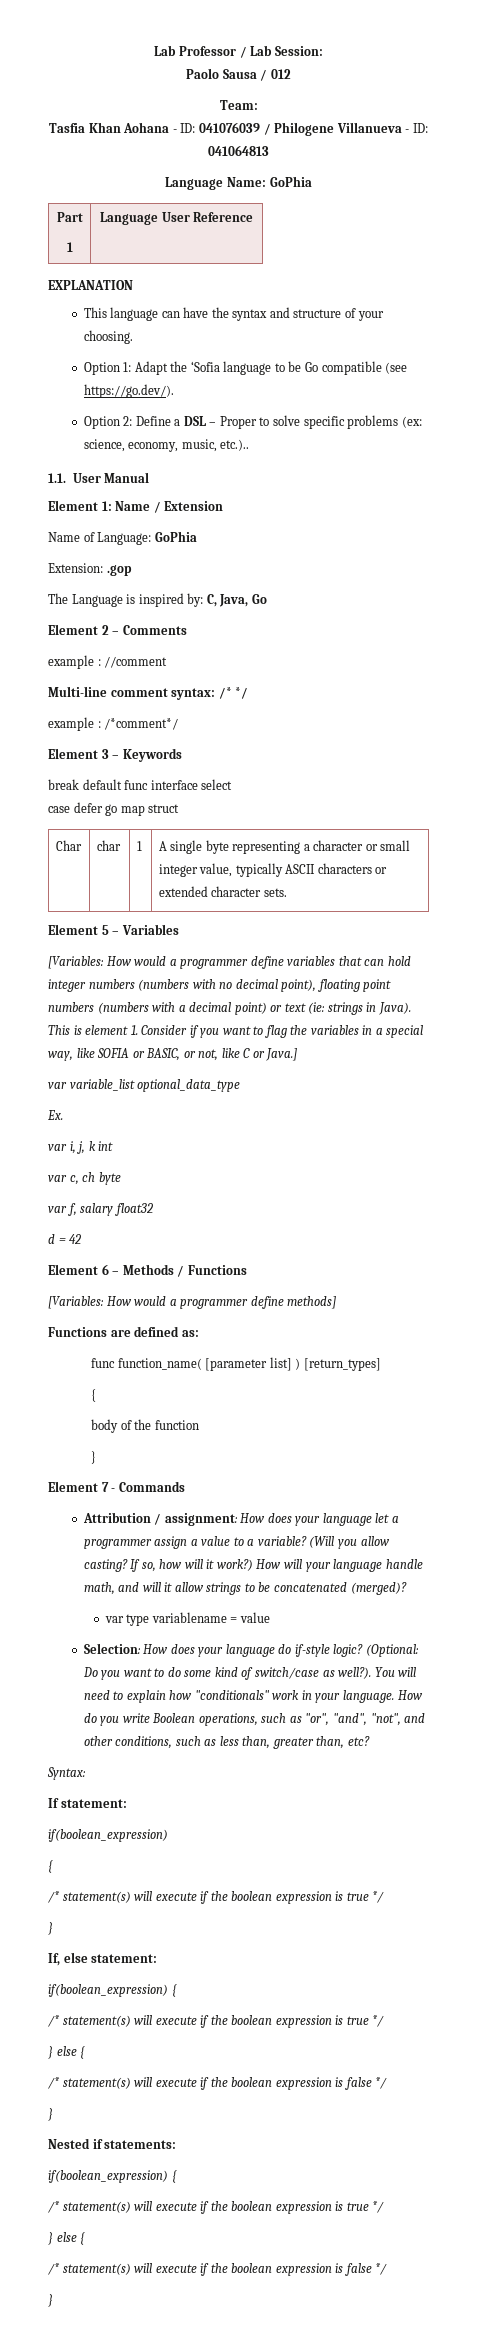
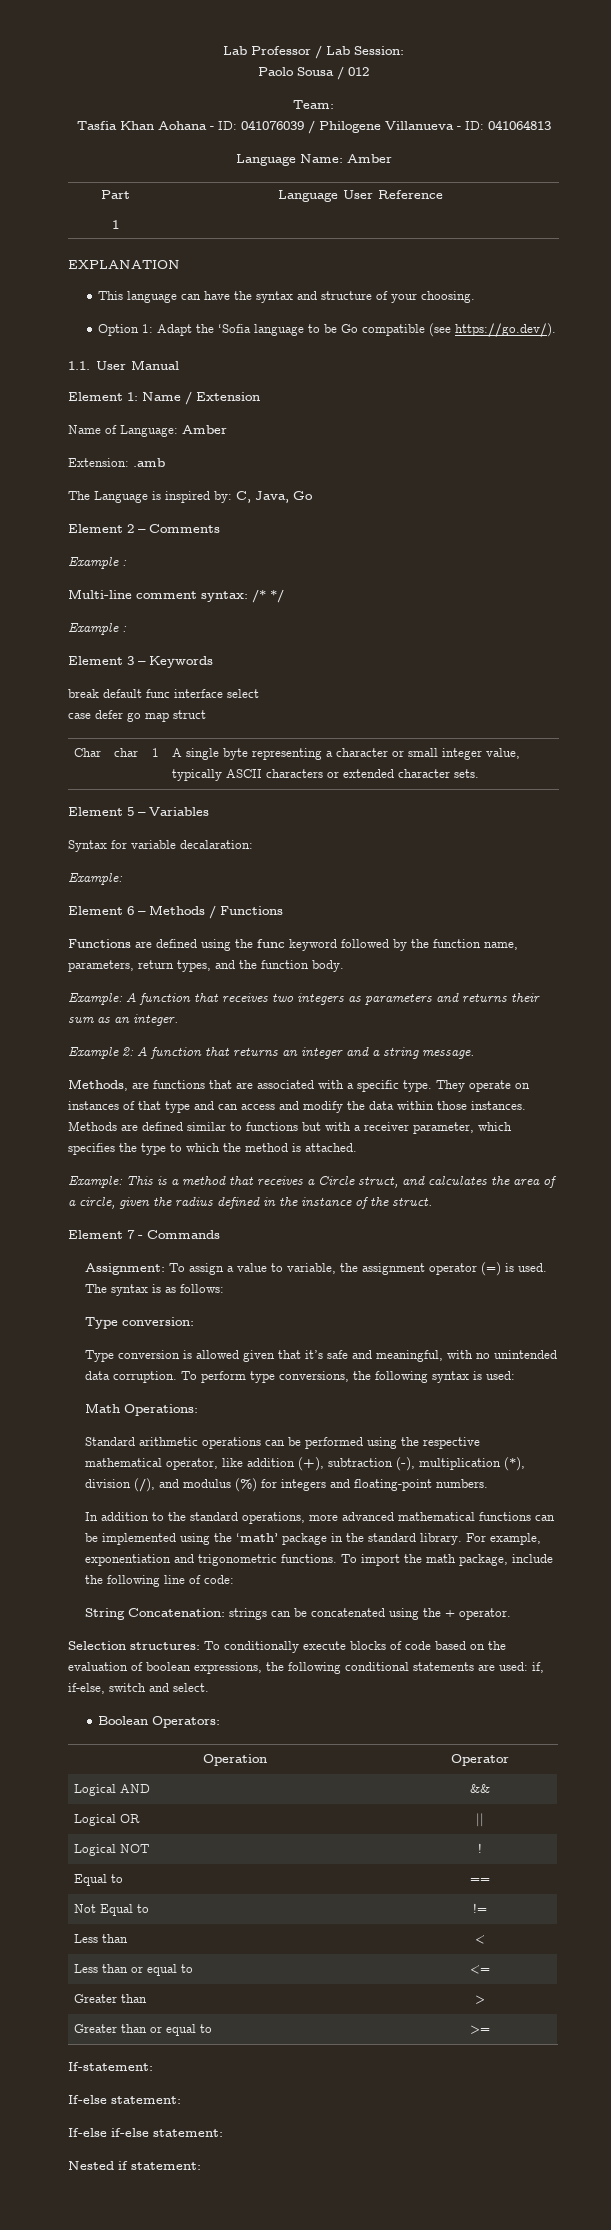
[222,69,257,79] Sausa -> [297,67,334,76] Sousa
[269,176,312,187] GoPhia -> [346,154,392,163] Amber
[83,415,422,429] [83,439,250,452] // Option 2: Define a DSL – Proper to solve specific problems (ex: science, economy, music, etc.).. -> (557, 330) none
[154,531,197,542] GoPhia -> [182,425,227,434] Amber
[106,565,132,576] .gop -> [133,458,165,467] .amb
[48,655,168,669] example : //comment -> [68,557,127,569] Example :
[48,717,179,731] example : /*comment*/ -> [68,623,127,635] Example :
[48,956,411,969] [48,979,392,992] [48,1002,411,1015] [48,1025,424,1038] [48,1048,298,1061] [48,1079,241,1092] [47,1110,63,1120] [48,1141,114,1154] [48,1172,121,1185] [48,1203,153,1216] [48,1234,82,1244] [Variables: How would a programmer define variables that can hold integer numbers (numbers with no decimal point), floating point numbers (numbers with a decimal point) or text (ie: strings in Java). This is element 1. Consider if you want to flag the variables in a special way, like SOFIA or BASIC, or not, like C or Java.] // var variable_list optional_data_type // Ex. // var i, j, k int // var c, ch byte // var f, salary float32 // d = 42 -> [68,840,253,852] [68,873,123,885] Syntax for variable decalaration: // Example:
[48,1296,337,1309] [48,1326,199,1337] [91,1357,381,1371] [91,1389,97,1402] [91,1419,199,1433] [91,1451,97,1464] [48,1481,185,1492] [82,1512,400,1526] [83,1536,390,1549] [83,1559,423,1572] [83,1582,407,1595] [104,1612,270,1626] [83,1643,420,1657] [82,1667,417,1680] [83,1690,423,1703] [83,1713,426,1726] [83,1736,371,1749] [47,1767,86,1780] [48,1798,127,1808] [48,1829,168,1842] [48,1860,53,1873] [48,1891,385,1904] [48,1922,53,1935] [48,1952,158,1966] [48,1984,177,1997] [48,2015,385,2028] [48,2046,86,2059] [48,2077,388,2090] [48,2108,53,2121] [48,2138,177,2149] [48,2170,177,2183] [48,2201,385,2214] [48,2232,86,2245] [48,2263,388,2276] [48,2294,53,2307] [Variables: How would a programmer define methods] // Functions are defined as: // func function_name( [parameter list] ) [return_types] // { // body of the function // } // Element 7 - Commands // Attribution / assignment: How does your language let a programmer assign a value to a variable? (Will you allow casting? If so, how will it work?) How will your language handle math, and will it allow strings to be concatenated (merged)? // var type variablename = value // Selection: How does your language do if-style logic? (Optional: Do you want to do some kind of switch/case as well?). You will need to explain how "conditionals" work in your language. How do you write Boolean operations, such as "or", "and", "not", and other conditions, such as less than, greater than, etc? // Syntax: // If statement: // if(boolean_expression) // { // /* statement(s) will execute if the boolean expression is true */ // } // If, else statement: // if(boolean_expression) { // /* statement(s) will execute if the boolean expression is true */ // } else { // /* statement(s) will execute if the boolean expression is false */ // } // Nested if statements: // if(boolean_expression) { // /* statement(s) will execute if the boolean expression is true */ // } else { // /* statement(s) will execute if the boolean expression is false */ // } -> [68,939,518,951] [68,960,344,972] [68,993,540,1005] [68,1014,178,1026] [68,1047,474,1059] [68,1079,530,1092] [68,1101,526,1113] [68,1121,512,1134] [68,1143,357,1155] [68,1176,557,1188] [68,1197,432,1209] [68,1230,220,1239] [84,1262,547,1276] [84,1284,224,1296] [84,1317,194,1329] [84,1350,557,1362] [84,1371,515,1383] [84,1403,198,1416] [84,1437,480,1449] [84,1457,525,1471] [84,1478,488,1492] [84,1512,555,1524] [84,1533,541,1545] [84,1554,553,1566] [84,1575,234,1587] [84,1608,511,1620] [68,1641,506,1653] [68,1662,544,1674] [68,1683,209,1694] [98,1716,221,1728] [203,1754,267,1766] [450,1754,509,1766] [74,1784,151,1796] [469,1784,490,1793] [74,1814,141,1826] [475,1813,484,1827] [74,1844,150,1856] [477,1843,482,1853] [74,1874,124,1886] [469,1878,490,1883] [74,1904,150,1916] [472,1903,487,1913] [74,1934,129,1943] [474,1935,485,1944] [74,1964,194,1976] [469,1965,490,1974] [74,1994,148,2003] [474,1995,485,2004] [74,2024,213,2036] [469,2025,490,2034] [68,2062,153,2071] [68,2095,181,2104] [68,2128,223,2137] [68,2161,201,2170] Functions are defined using the func keyword followed by the function name, parameters, return types, and the function body. // Example: A function that receives two integers as parameters and returns their sum as an integer. // Example 2: A function that returns an integer and a string message. // Methods, are functions that are associated with a specific type. They operate on instances of that type and can access and modify the data within those instances. Methods are defined similar to functions but with a receiver parameter, which specifies the type to which the method is attached. // Example: This is a method that receives a Circle struct, and calculates the area of a circle, given the radius defined in the instance of the struct. // Element 7 - Commands // Assignment: To assign a value to variable, the assignment operator (=) is used. The syntax is as follows: // Type conversion: // Type conversion is allowed given that it’s safe and meaningful, with no unintended data corruption. To perform type conversions, the following syntax is used: // Math Operations: // Standard arithmetic operations can be performed using the respective mathematical operator, like addition (+), subtraction (-), multiplication (*), division (/), and modulus (%) for integers and floating-point numbers. // In addition to the standard operations, more advanced mathematical functions can be implemented using the ‘math’ package in the standard library. For example, exponentiation and trigonometric functions. To import the math package, include the following line of code: // String Concatenation: strings can be concatenated using the + operator. // Selection structures: To conditionally execute blocks of code based on the evaluation of boolean expressions, the following conditional statements are used: if, if-else, switch and select. // Boolean Operators: // Operation | Operator // Logical AND | && // Logical OR | || // Logical NOT | ! // Equal to | == // Not Equal to | != // Less than | < // Less than or equal to | <= // Greater than | > // Greater than or equal to | >= // If-statement: // If-else statement: // If-else if-else statement: // Nested if statement:

